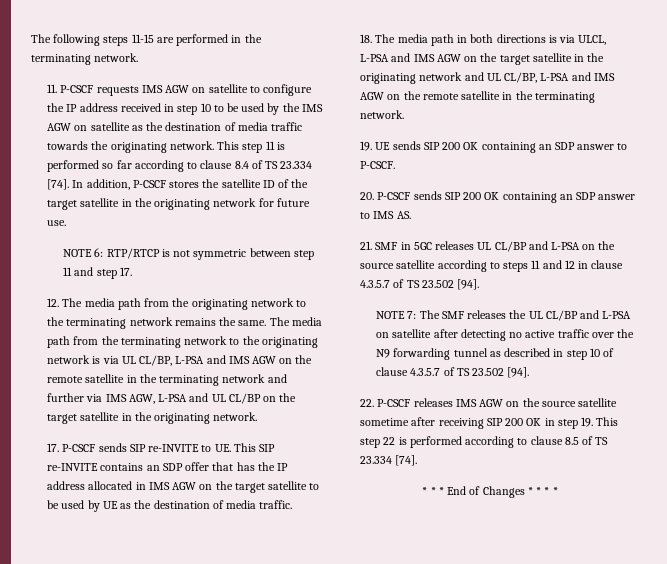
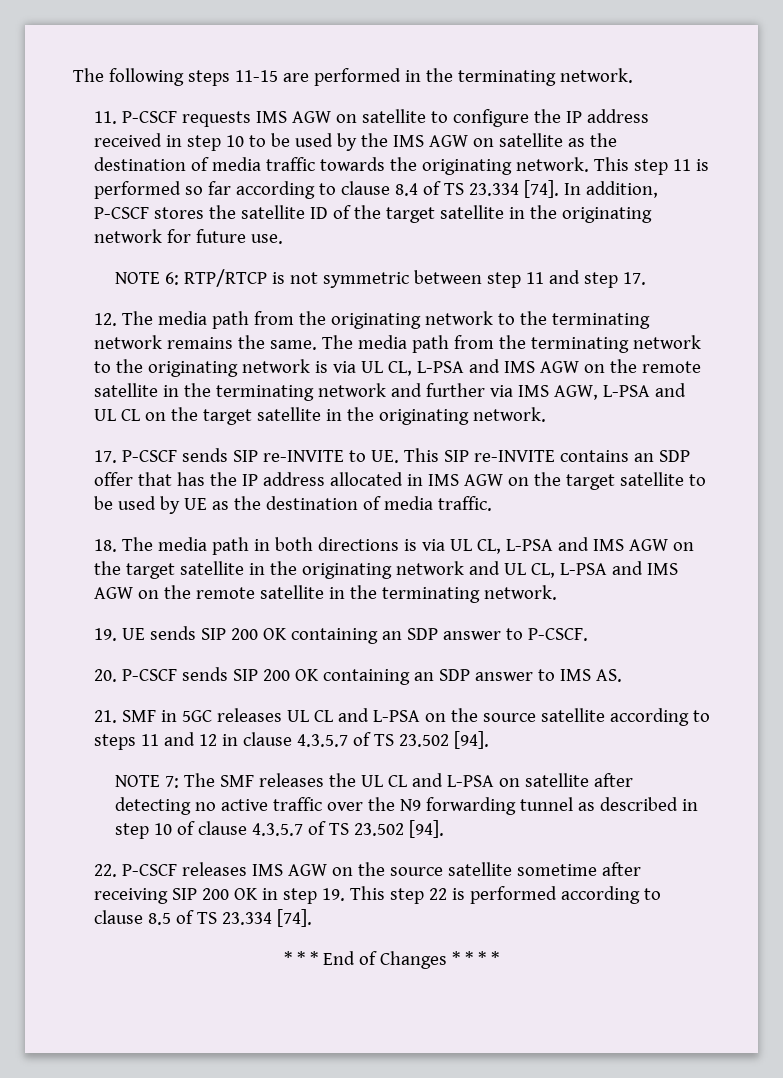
[139,355,173,366] CL/BP, -> [387,361,412,376] CL,
[228,393,261,404] CL/BP -> [120,409,140,421] CL
[578,35,607,45] ULCL, -> [449,539,501,554] UL CL,
[504,72,538,83] CL/BP, -> [530,563,555,578] CL,
[494,241,527,252] CL/BP -> [313,710,333,722] CL
[545,310,578,321] CL/BP -> [387,775,407,787] CL

